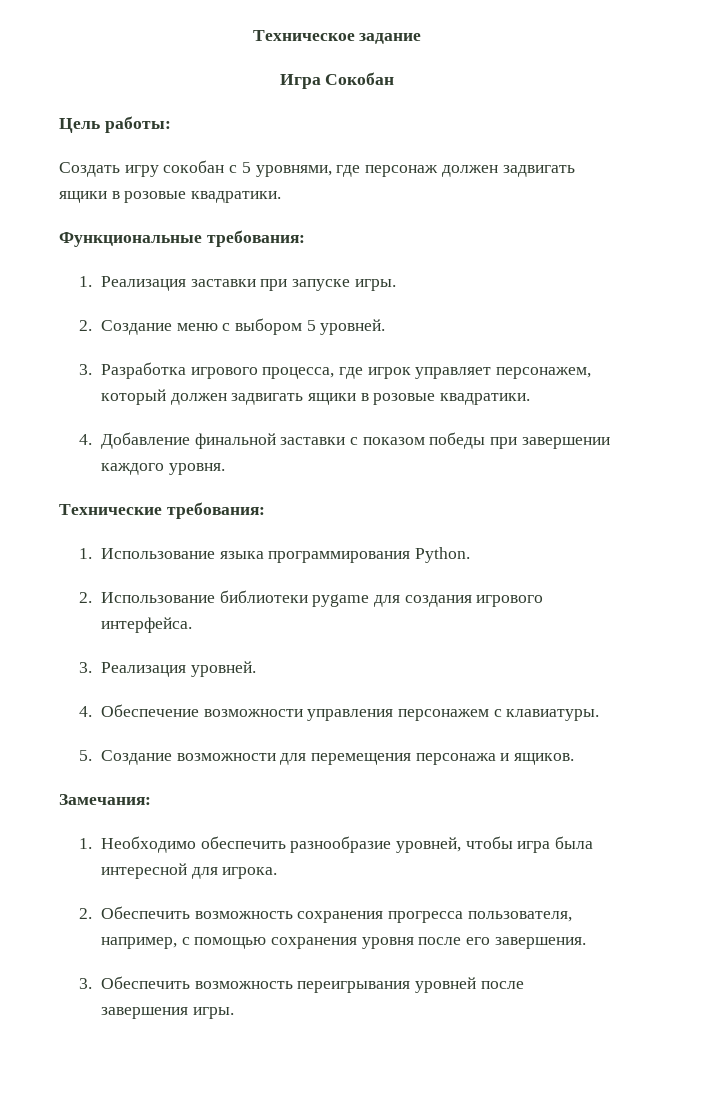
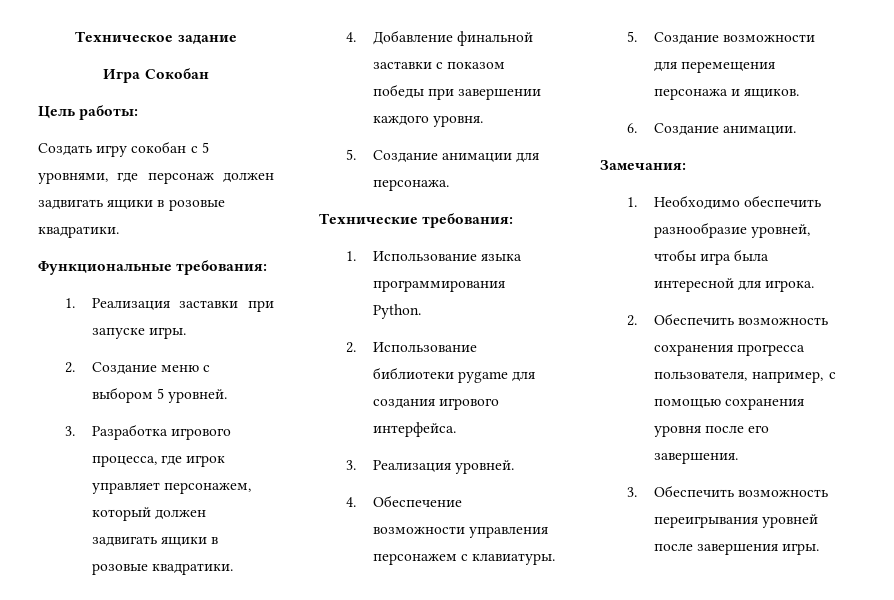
(225, 469) none -> [345,149,539,163] [372,179,449,191] // 5. Создание анимации для персонажа.
(575, 759) none -> [626,123,796,136] // 6. Создание анимации.

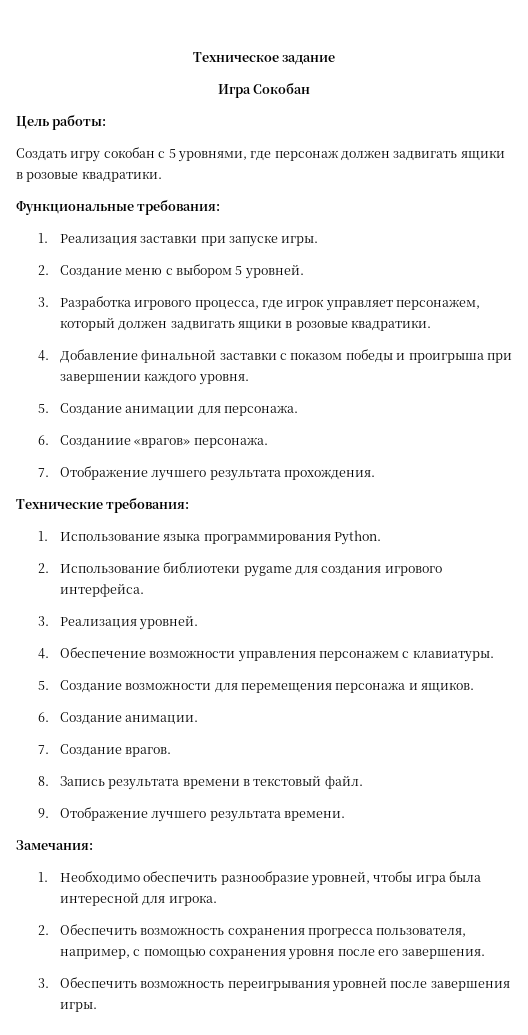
(424, 91) none -> [396,353,484,363] и проигрыша
(449, 185) none -> [37,435,268,448] [37,466,375,481] // 6. Созданиие «врагов» персонажа. // 7. Отображение лучшего результата прохождения.
(796, 131) none -> [37,744,172,757] [37,775,363,790] [37,807,345,822] // 7. Создание врагов. // 8. Запись результата времени в текстовый файл. // 9. Отображение лучшего результата времени.

